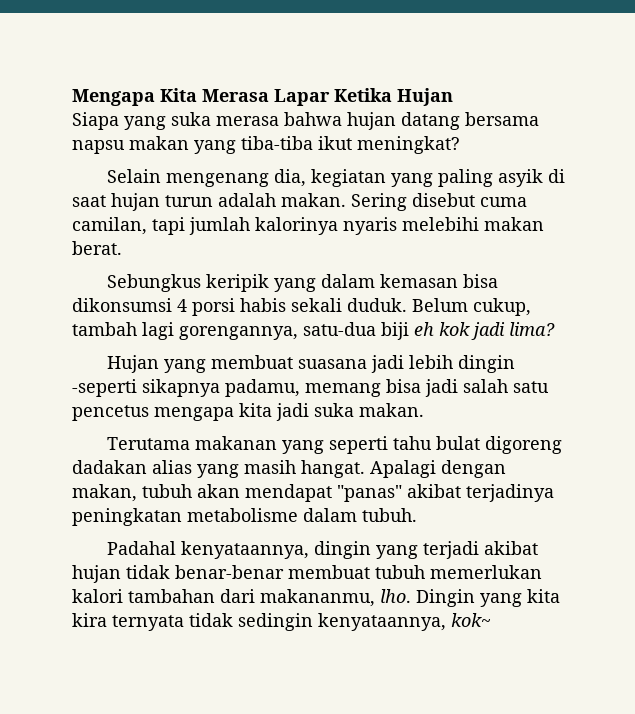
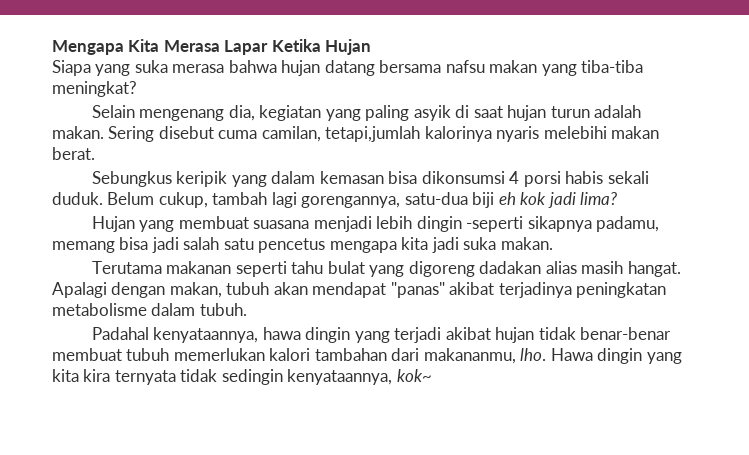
[72,140,125,154] napsu -> [445,60,485,73] nafsu
[318,136,352,150] ikut -> (644, 66) none
[152,217,250,235] tapi jumlah -> [325,126,421,142] tetapi,jumlah
[370,355,404,373] jadi -> [313,216,372,232] menjadi
[281,440,324,454] yang -> (232, 267) none
(480, 443) none -> [369,265,405,277] yang
[197,464,239,478] yang -> (577, 267) none
(309, 550) none -> [262,327,301,340] hawa
[416,589,475,607] Dingin -> [550,348,643,364] Hawa dingin

